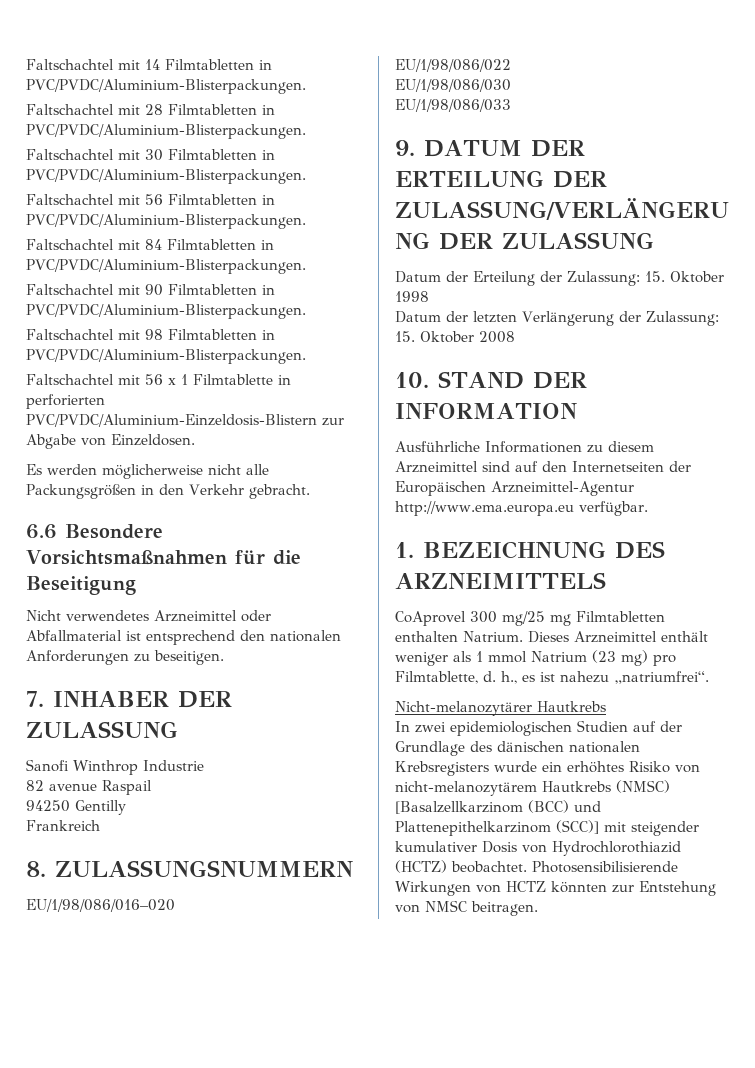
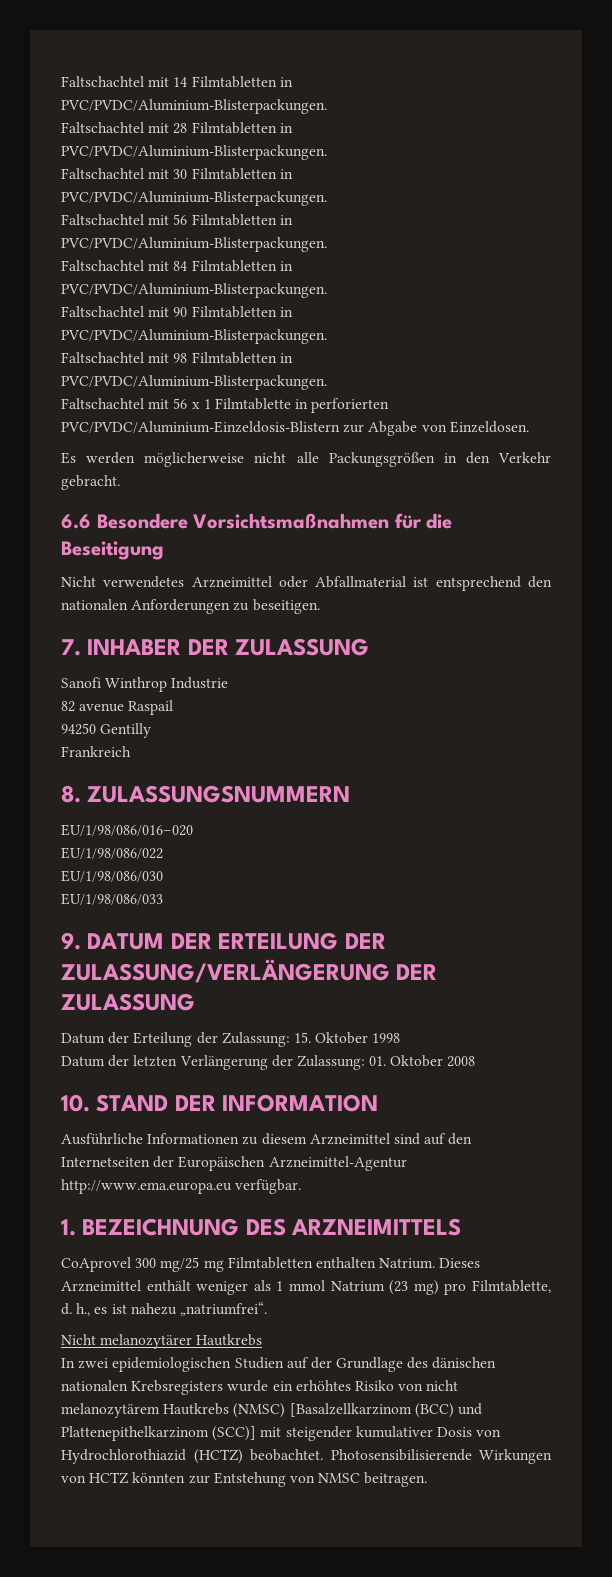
[395,331,415,342] 15. -> [369,1056,387,1066] 01.
[395,701,532,716] Nicht-melanozytärer -> [61,1334,193,1349] Nicht melanozytärer
[395,781,537,796] nicht-melanozytärem -> [426,1380,459,1391] [61,1403,160,1418] nicht melanozytärem

